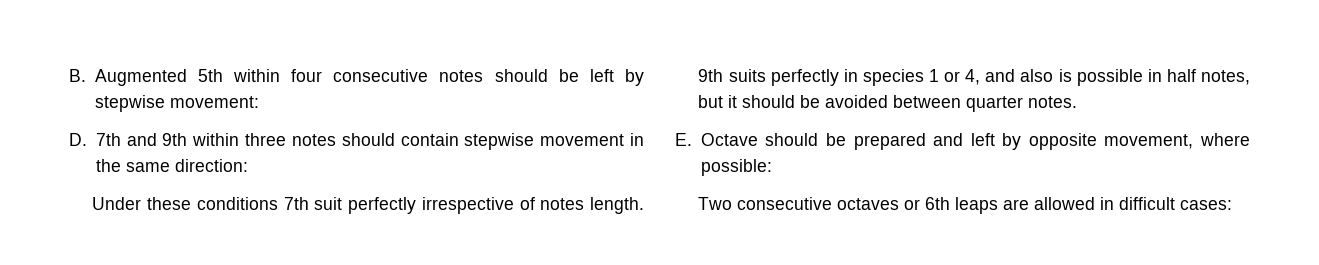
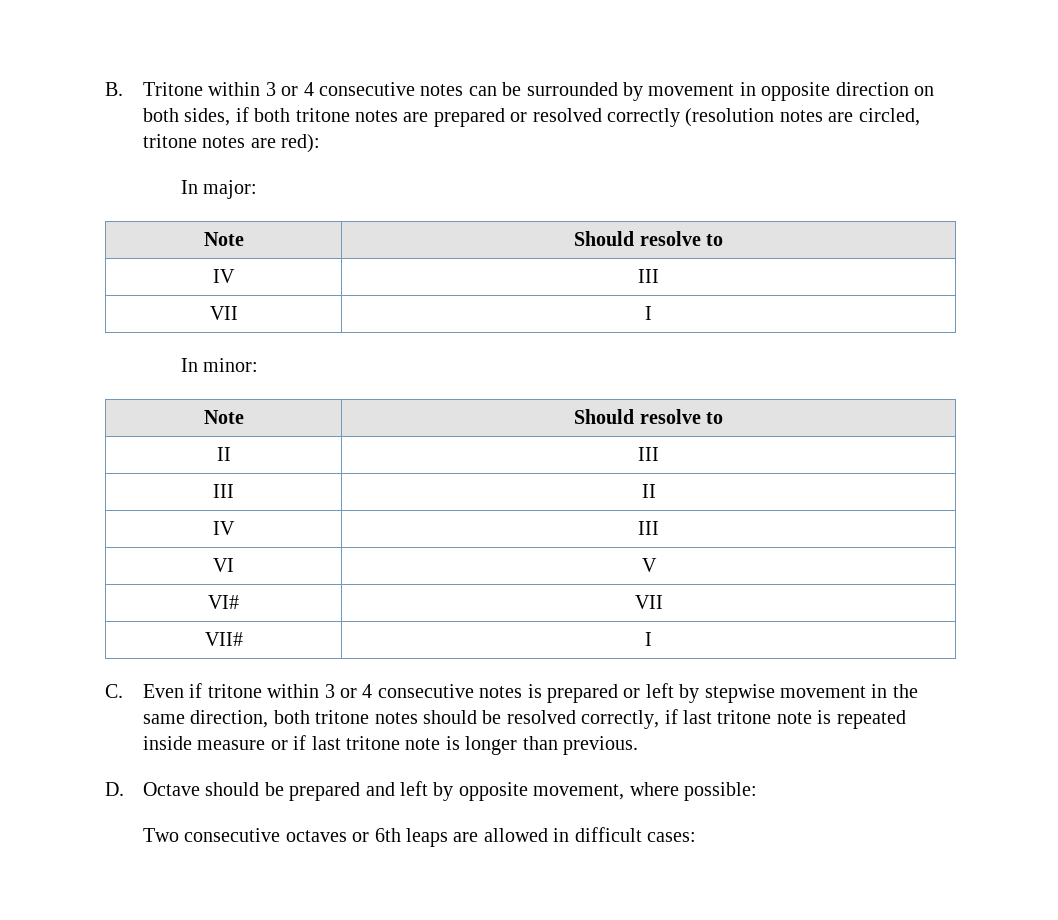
[94,69,645,86] [94,95,259,112] [69,133,644,150] [95,159,248,172] [92,197,644,214] [698,69,1250,86] [698,95,1078,112] [675,133,692,146] Augmented 5th within four consecutive notes should be left by stepwise movement: // D. 7th and 9th within three notes should contain stepwise movement in the same direction: // Under these conditions 7th suit perfectly irrespective of notes length. 9th suits perfectly in species 1 or 4, and also is possible in half notes, but it should be avoided between quarter notes. // E. -> [143,82,935,101] [143,107,920,127] [143,134,321,153] [181,180,258,199] [203,232,244,246] [574,231,723,246] [213,269,235,283] [638,269,660,283] [209,306,238,320] [645,306,653,320] [181,358,259,372] [203,410,244,424] [574,409,723,424] [216,447,231,461] [638,447,660,461] [213,484,234,498] [641,484,656,498] [213,521,235,535] [638,521,660,535] [213,558,234,572] [641,558,657,572] [208,595,239,609] [634,595,663,609] [204,632,243,646] [645,632,653,646] [105,683,918,703] [143,709,906,729] [143,735,639,755] [105,782,124,796] Tritone within 3 or 4 consecutive notes can be surrounded by movement in opposite direction on both sides, if both tritone notes are prepared or resolved correctly (resolution notes are circled, tritone notes are red): // In major: // Note | Should resolve to // IV | III // VII | I // In minor: // Note | Should resolve to // II | III // III | II // IV | III // VI | V // VI# | VII // VII# | I // C. Even if tritone within 3 or 4 consecutive notes is prepared or left by stepwise movement in the same direction, both tritone notes should be resolved correctly, if last tritone note is repeated inside measure or if last tritone note is longer than previous. // D.

